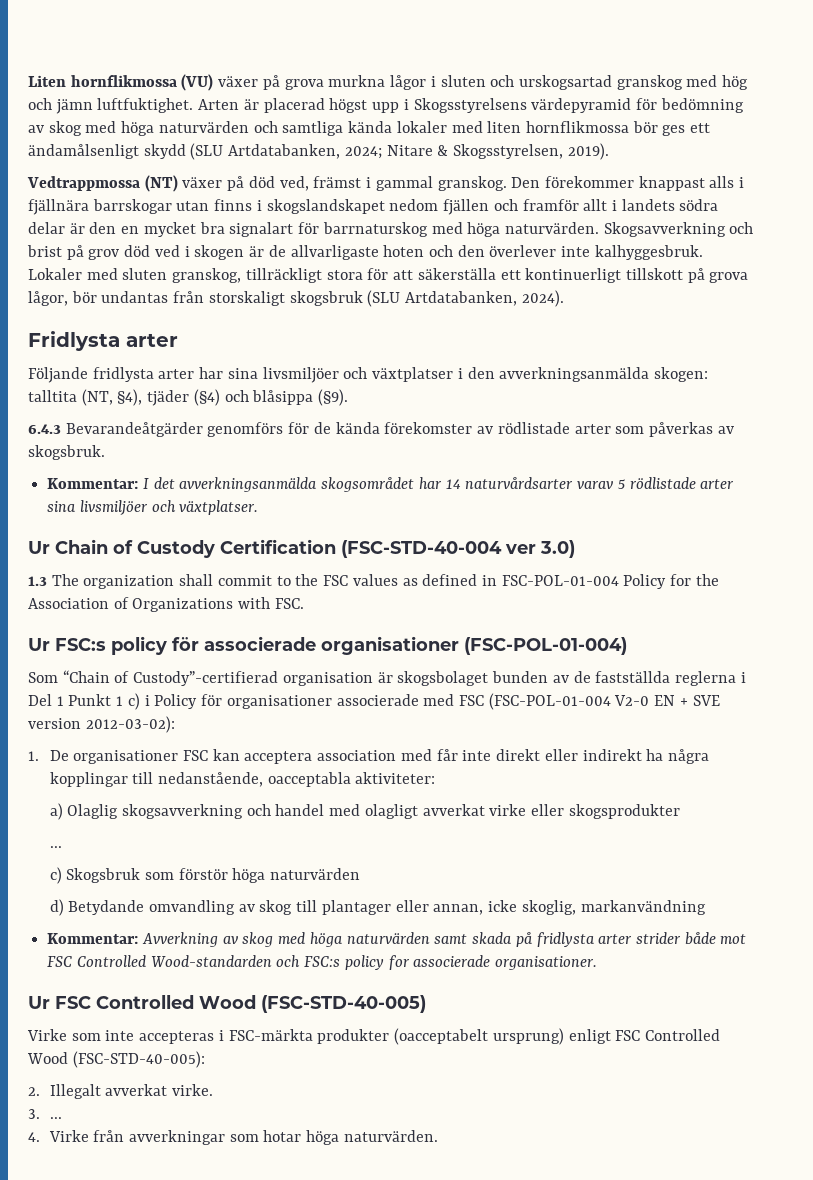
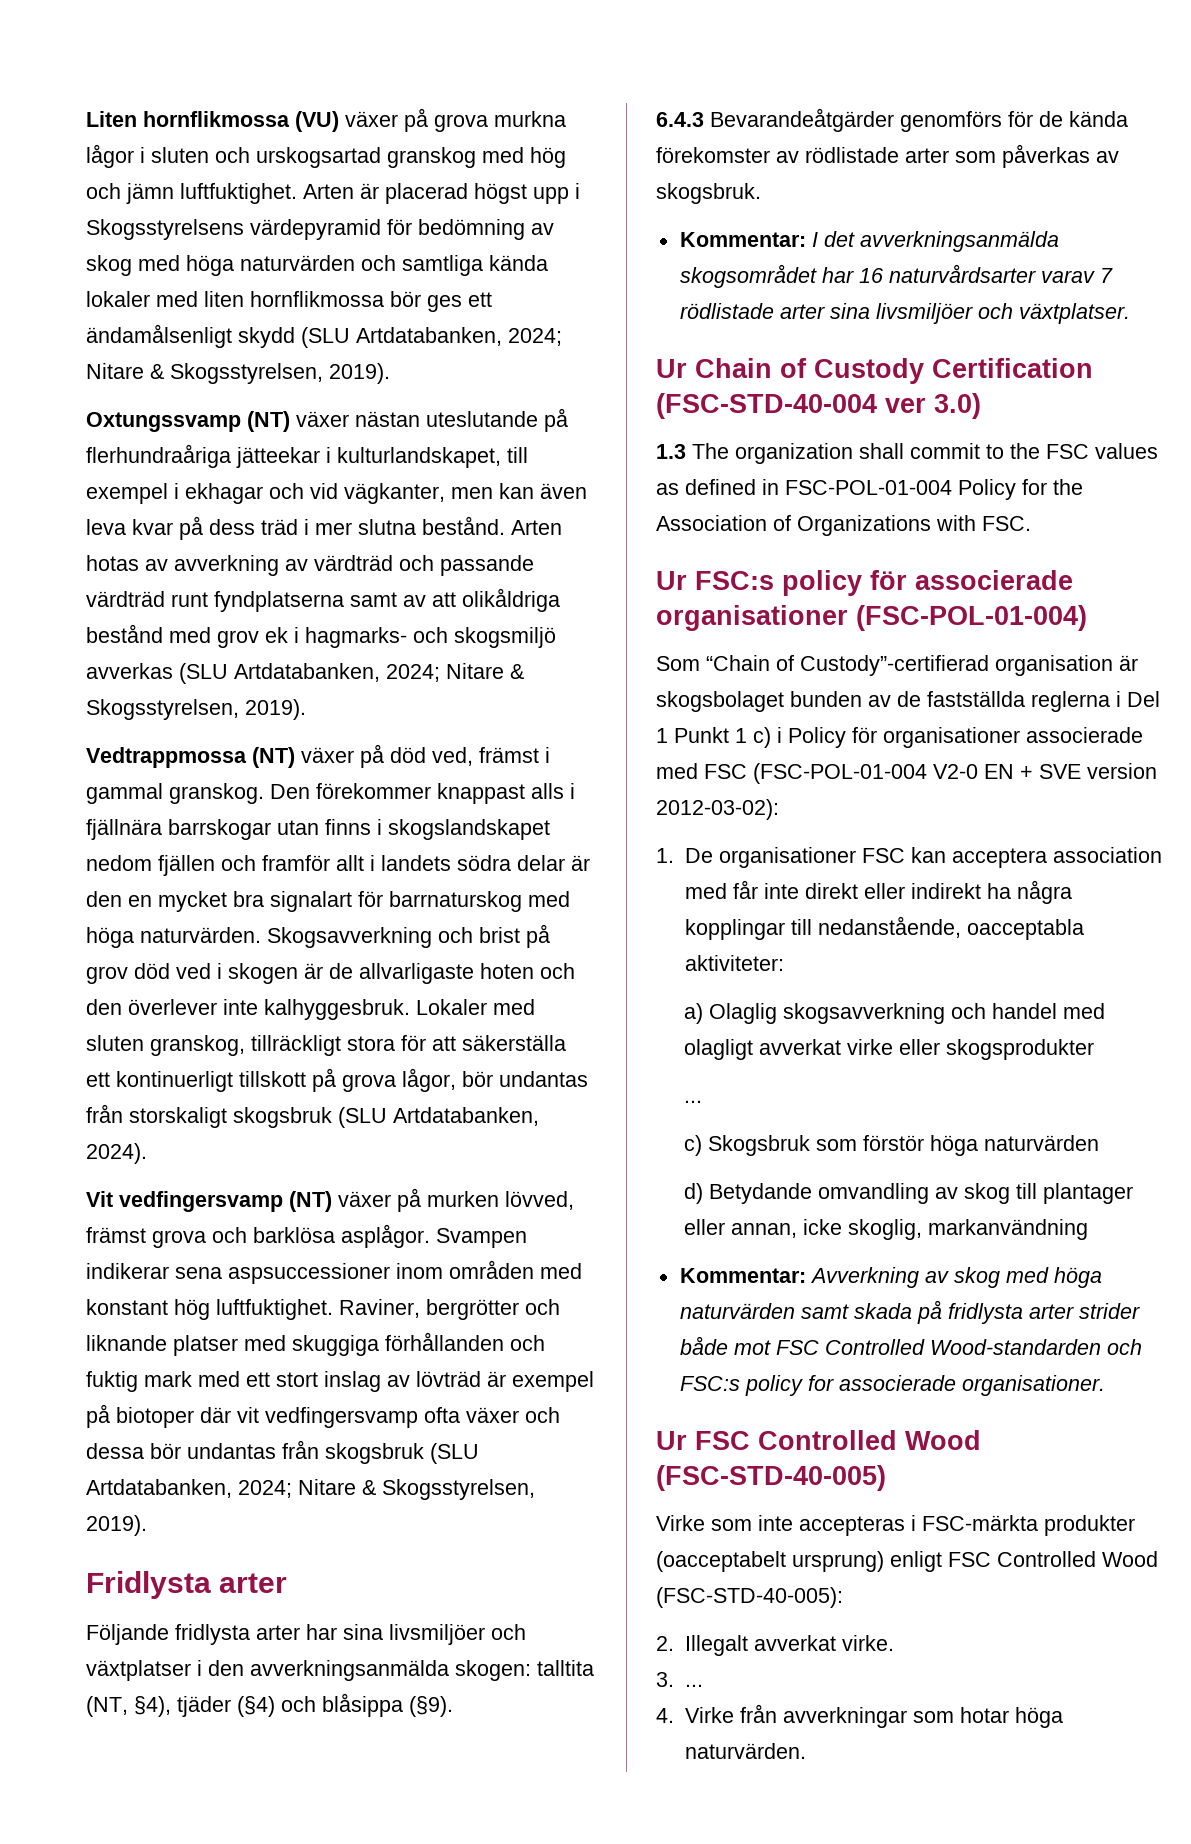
(609, 151) none -> [86,408,568,432] [86,444,528,468] [86,483,587,504] [86,516,562,540] [86,555,534,576] [86,588,560,612] [86,624,556,648] [86,663,524,684] [86,699,306,720] // Oxtungssvamp (NT) växer nästan uteslutande på flerhundraåriga jätteekar i kulturlandskapet, till exempel i ekhagar och vid vägkanter, men kan även leva kvar på dess träd i mer slutna bestånd. Arten hotas av avverkning av värdträd och passande värdträd runt fyndplatserna samt av att olikåldriga bestånd med grov ek i hagmarks- och skogsmiljö avverkas (SLU Artdatabanken, 2024; Nitare & Skogsstyrelsen, 2019).
(564, 298) none -> [86,1188,574,1212] [86,1224,527,1248] [86,1260,582,1284] [86,1299,560,1320] [86,1332,545,1356] [86,1371,594,1392] [86,1404,560,1428] [86,1440,479,1464] [86,1479,535,1500] [86,1515,147,1536] // Vit vedfingersvamp (NT) växer på murken lövved, främst grova och barklösa asplågor. Svampen indikerar sena aspsuccessioner inom områden med konstant hög luftfuktighet. Raviner, bergrötter och liknande platser med skuggiga förhållanden och fuktig mark med ett stort inslag av lövträd är exempel på biotoper där vit vedfingersvamp ofta växer och dessa bör undantas från skogsbruk (SLU Artdatabanken, 2024; Nitare & Skogsstyrelsen, 2019).
[445,479,461,489] 14 -> [858,268,883,283] 16
[617,479,625,489] 5 -> [1099,268,1113,283] 7

